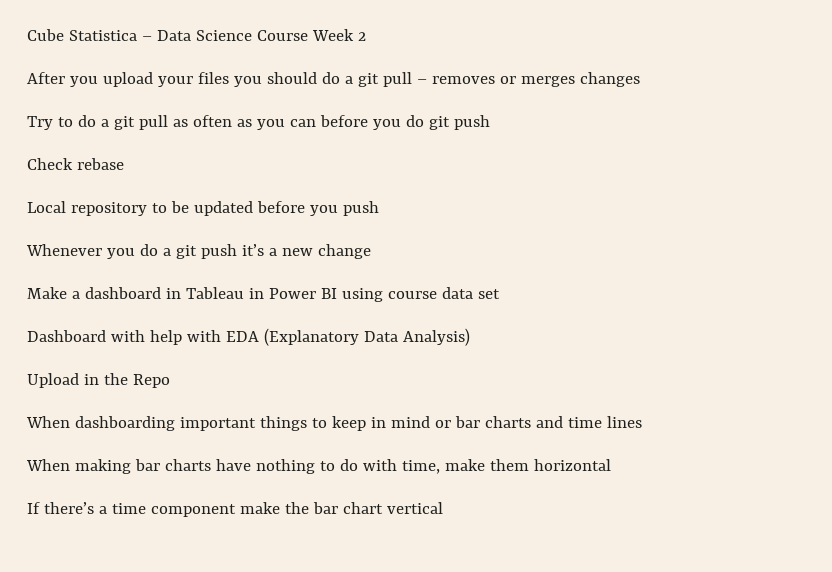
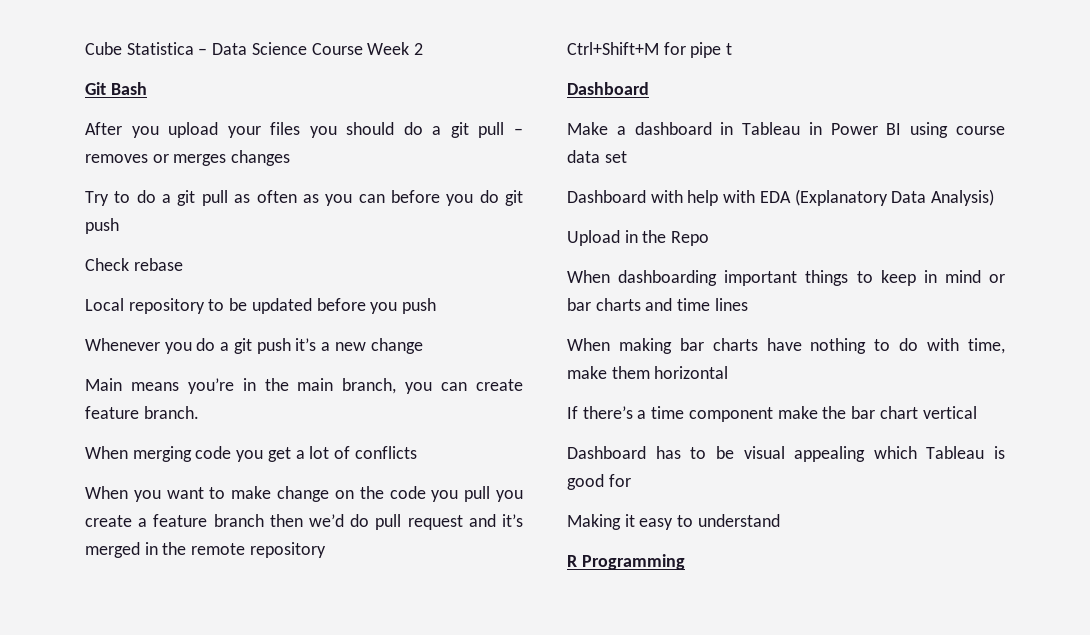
(366, 36) none -> [85,82,147,95] // Git Bash
(371, 251) none -> [85,378,523,394] [85,406,199,419] [85,446,417,462] [85,486,523,502] [85,514,523,530] [85,542,326,558] [567,42,733,58] [567,82,649,95] // Main means you’re in the main branch, you can create feature branch. // When merging code you get a lot of conflicts // When you want to make change on the code you pull you create a feature branch then we’d do pull request and it’s merged in the remote repository // Ctrl+Shift+M for pipe t // Dashboard
(443, 508) none -> [567,446,1005,462] [567,474,631,490] [567,514,780,530] [567,554,685,570] // Dashboard has to be visual appealing which Tableau is good for // Making it easy to understand // R Programming

